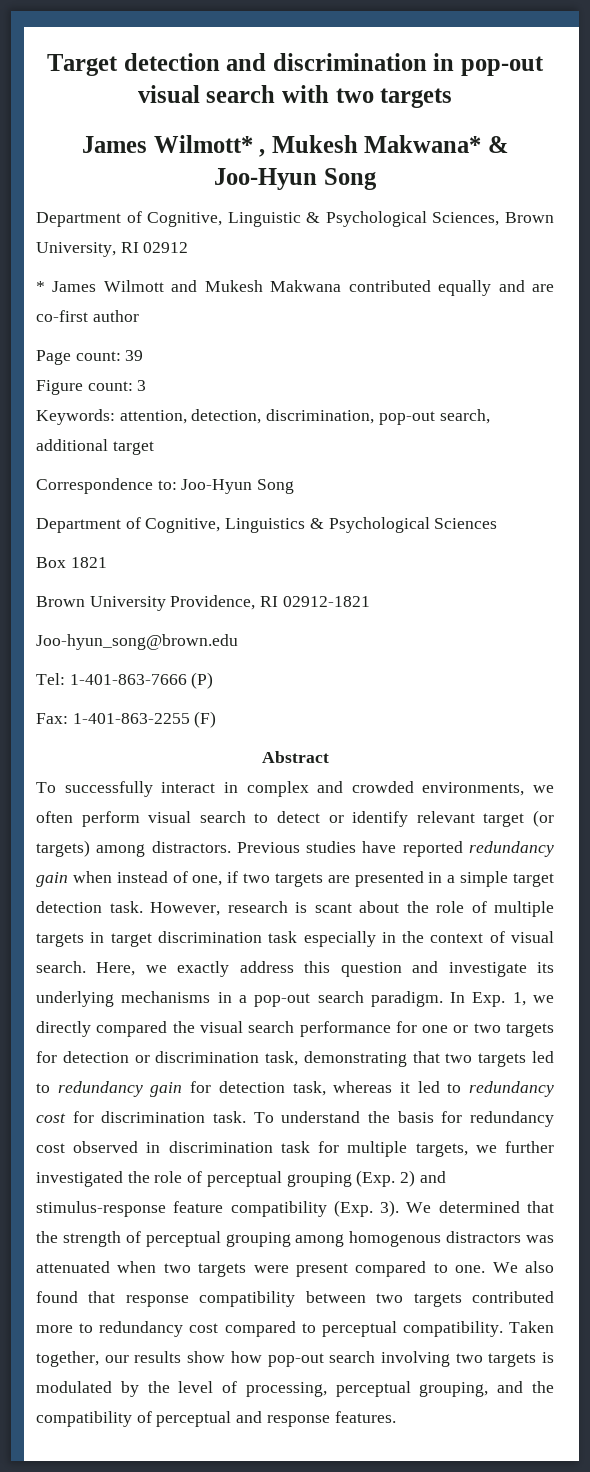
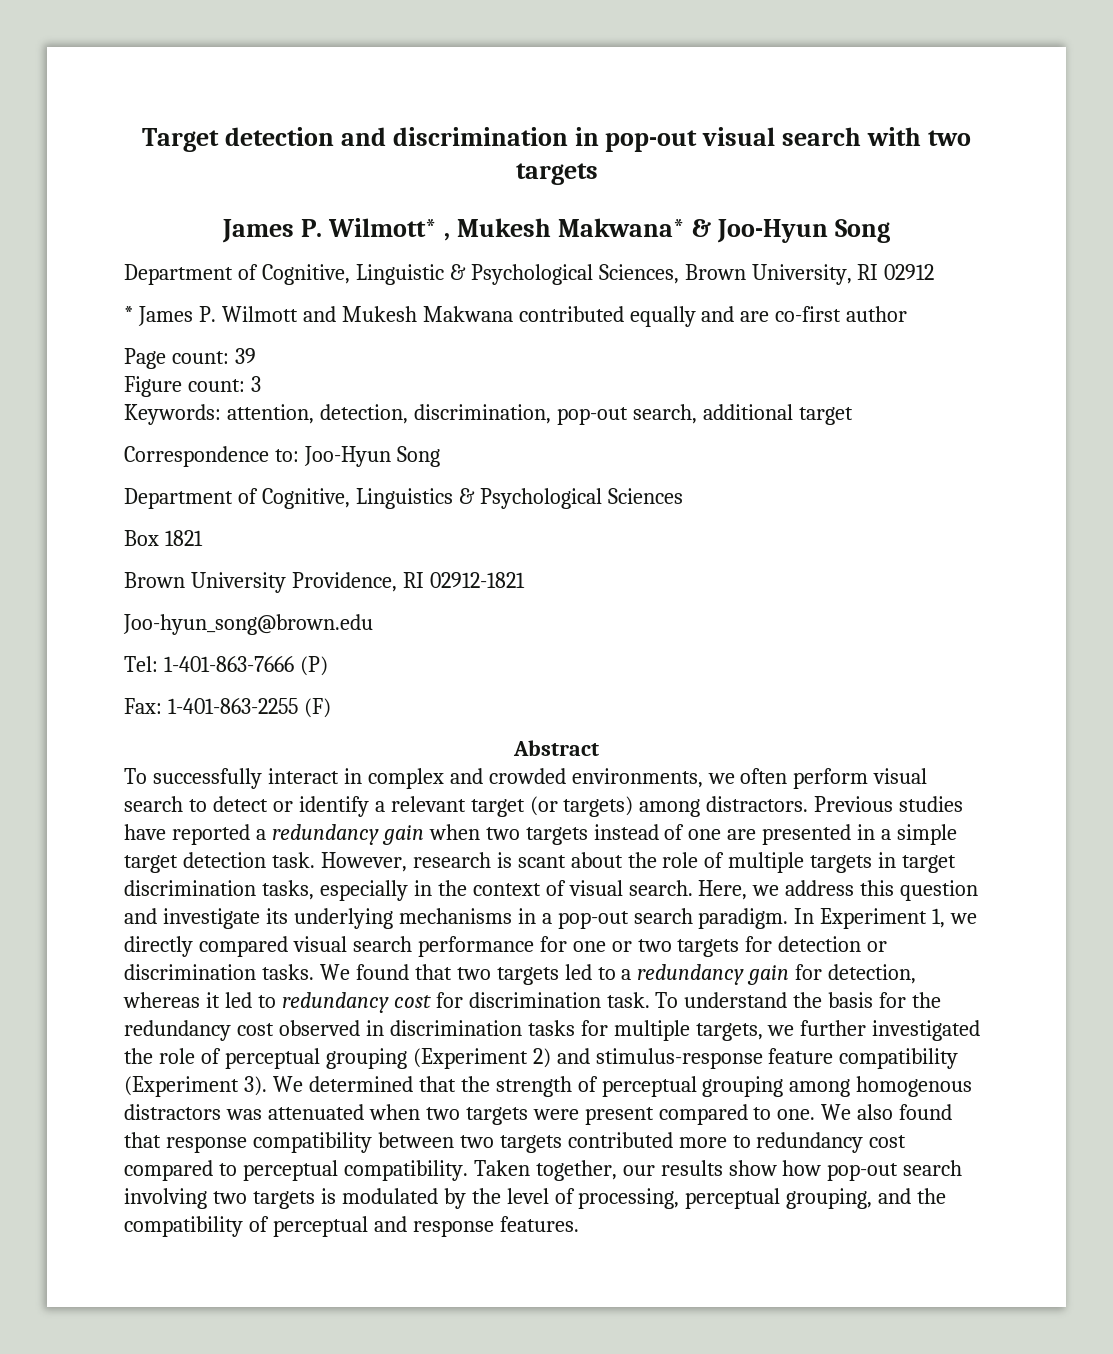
(147, 144) none -> [301,219,323,237] P.
(97, 286) none -> [198,306,216,322] P.
(409, 819) none -> [374,801,385,812] a
(463, 849) none -> [255,829,266,840] a
[116,871,323,887] instead of one, if two targets -> [485,824,722,845] two targets instead of one
[268,931,298,943] task -> [261,880,314,900] tasks,
[177,961,230,977] exactly -> (780, 890) none
[472,992,506,1007] Exp. -> [820,908,928,929] Experiment
[172,1021,195,1033] the -> (288, 946) none
[265,1051,407,1067] task, demonstrating -> [261,964,409,980] tasks. We found
(50, 1088) none -> [621,969,632,980] a
[218,1081,326,1096] detection task, -> [828,964,917,984] detection,
(463, 1117) none -> [912,992,942,1008] the
[280,1141,310,1153] task -> [527,1020,575,1036] tasks
[356,1170,396,1187] (Exp. -> [412,1048,528,1069] (Experiment
[333,1200,373,1217] (Exp. -> [124,1076,239,1097] (Experiment

